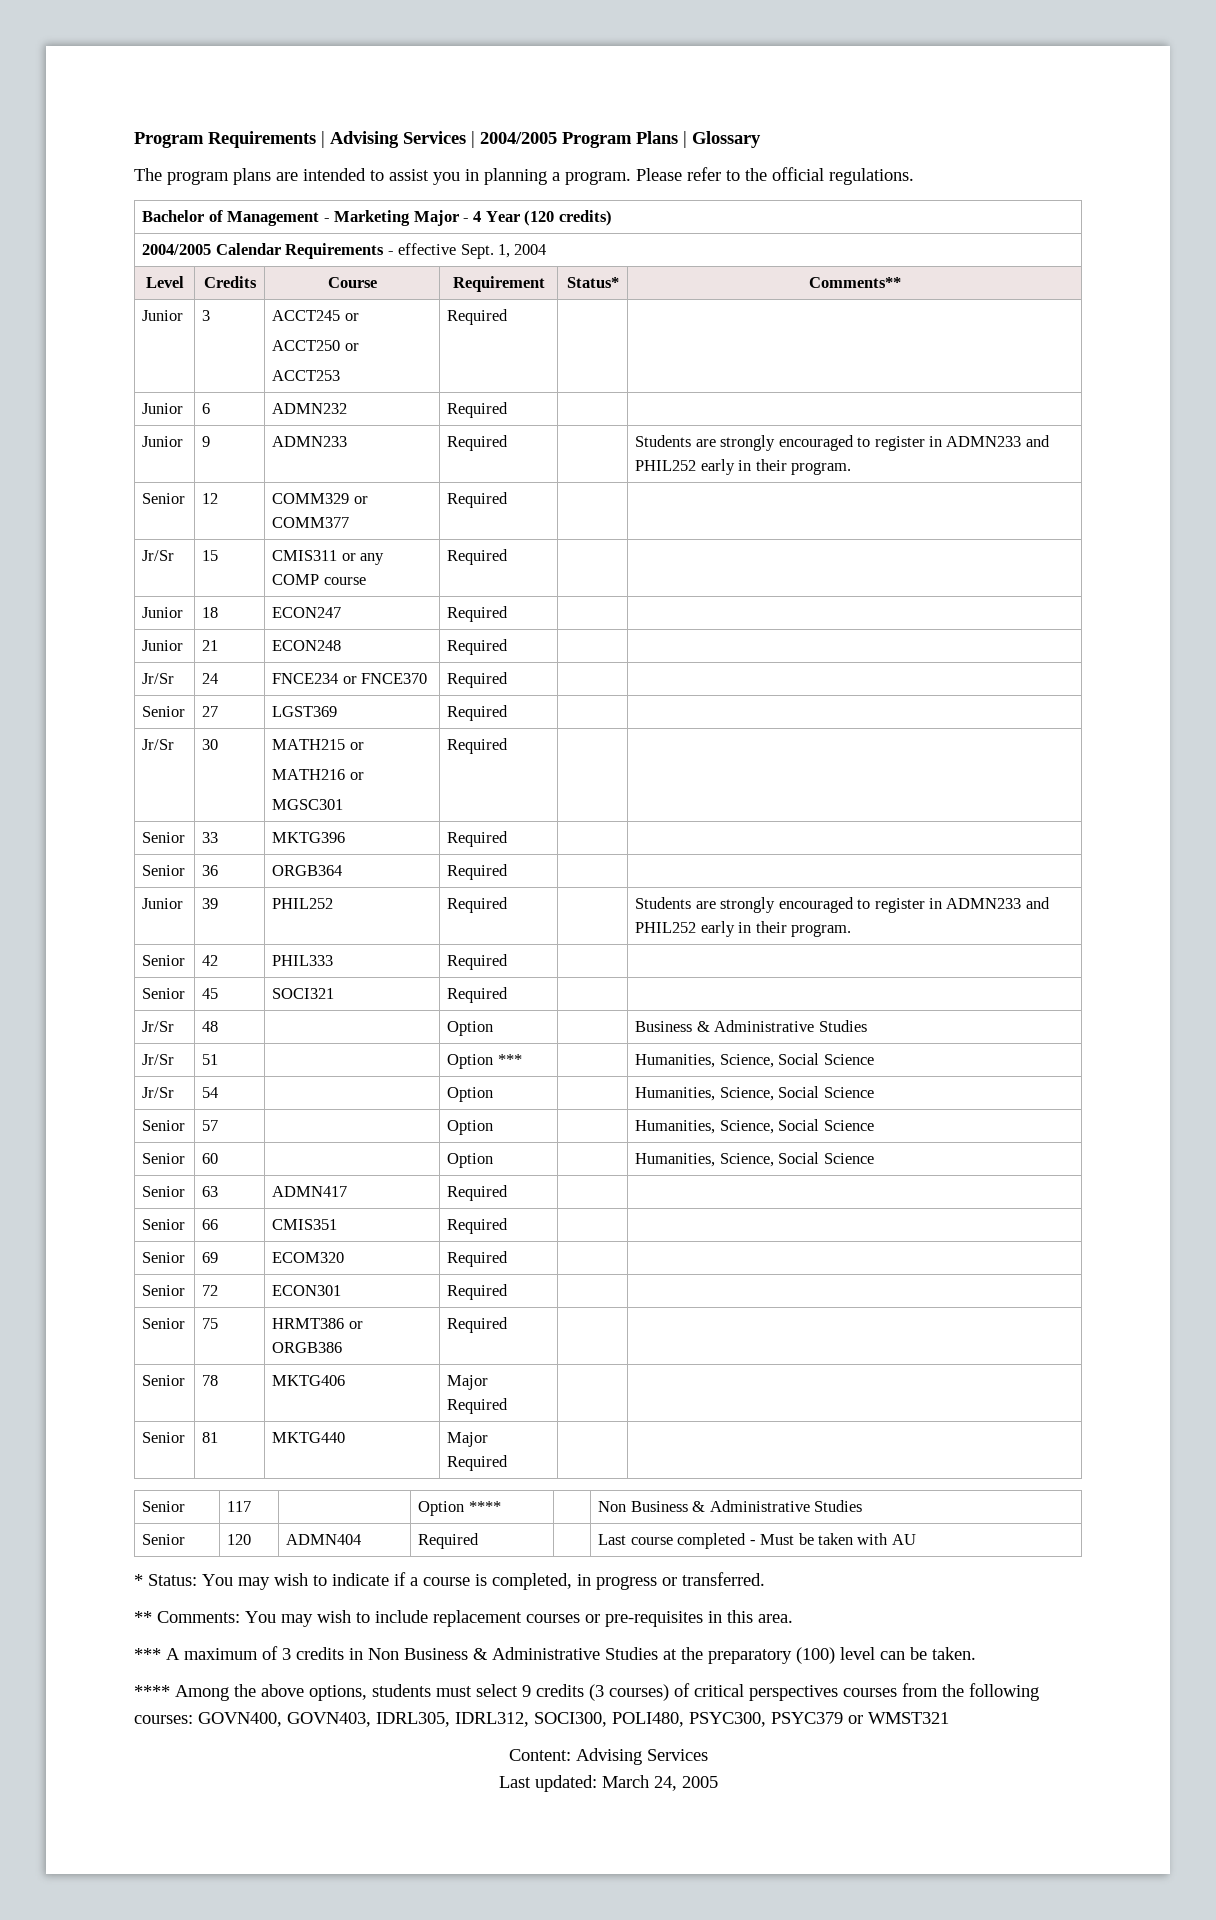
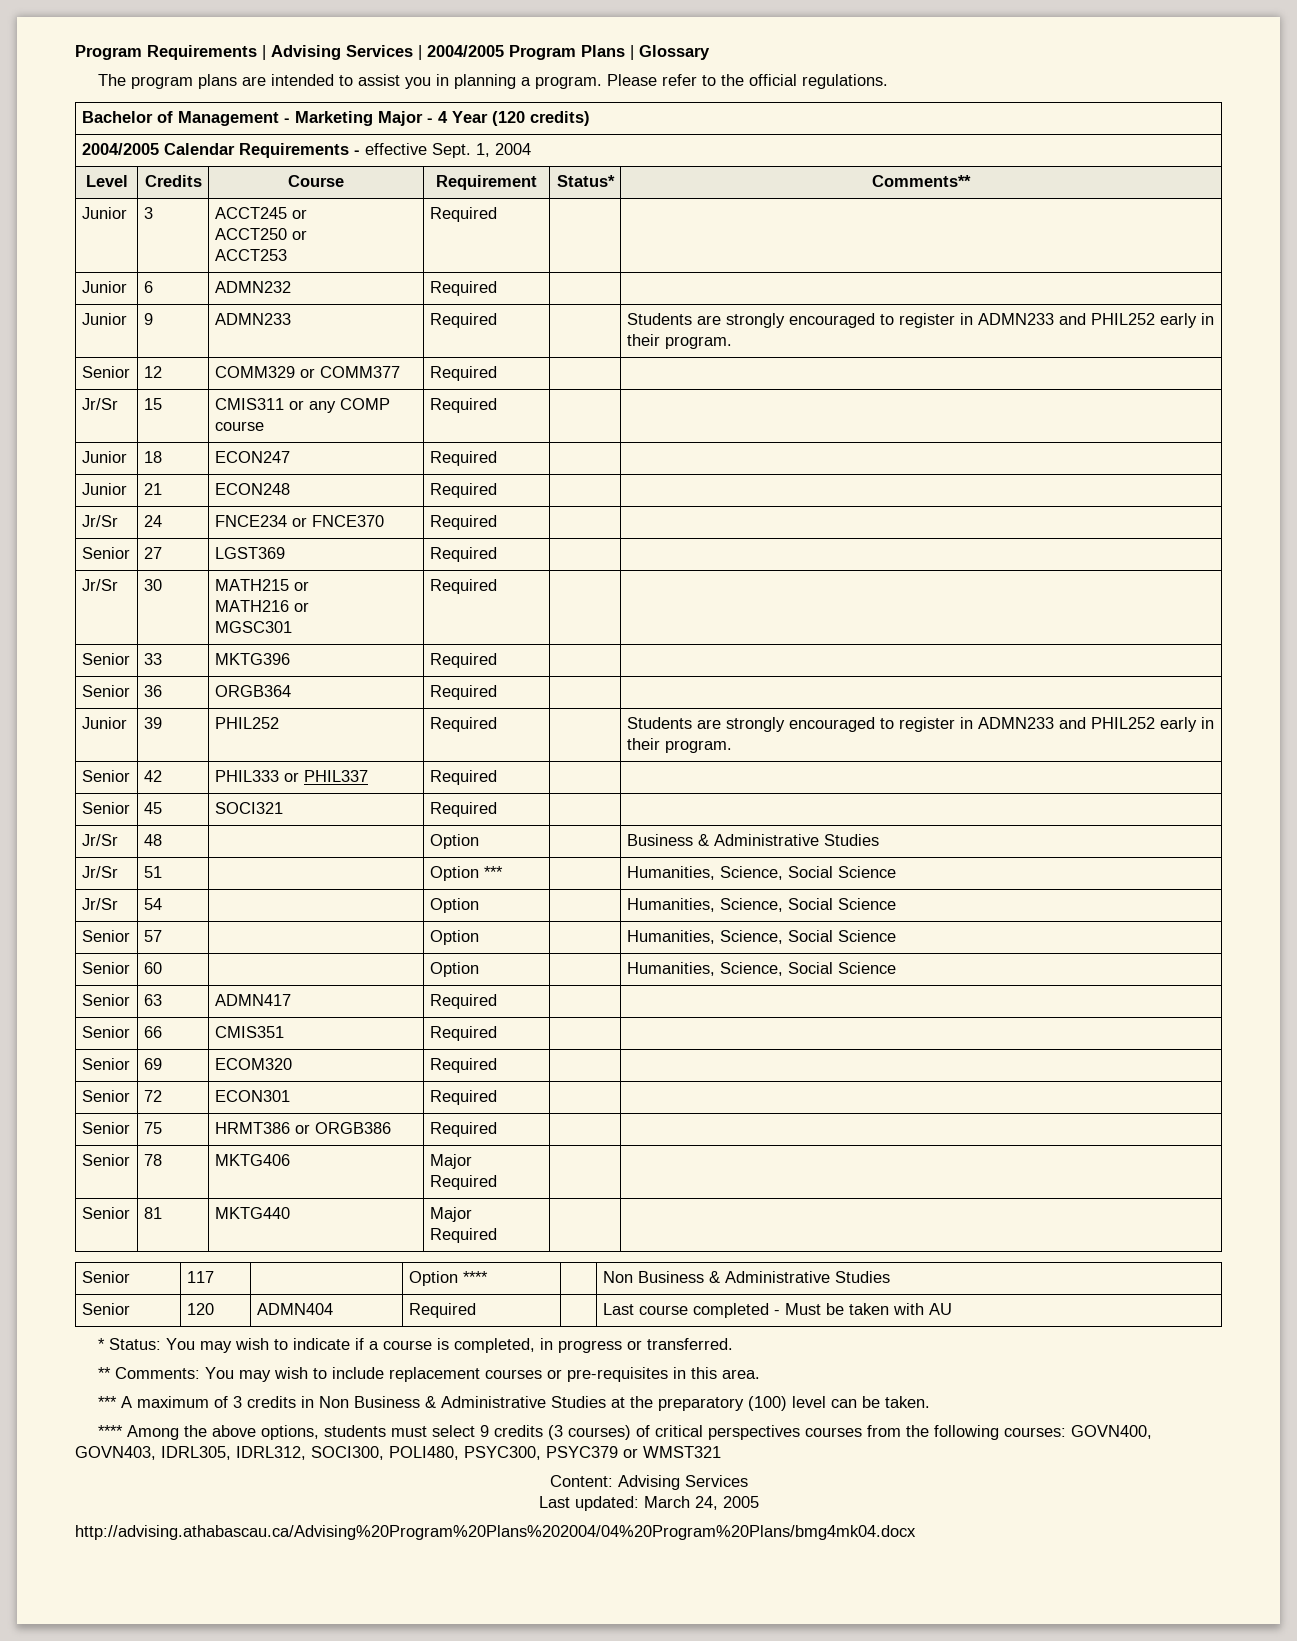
(334, 960) none -> [283,770,368,782] or PHIL337
(718, 1782) none -> [75,1525,916,1540] // http://advising.athabascau.ca/Advising%20Program%20Plans%202004/04%20Program%20Plans/bmg4mk04.docx

